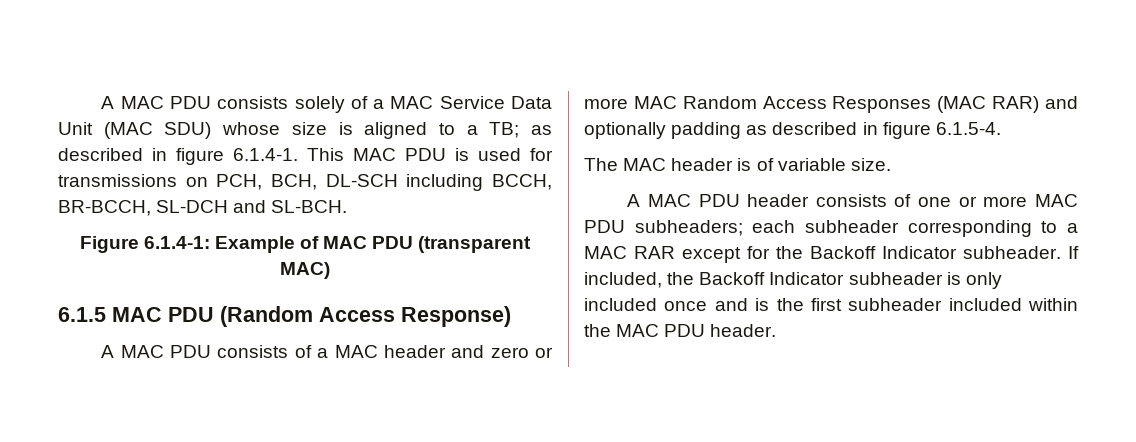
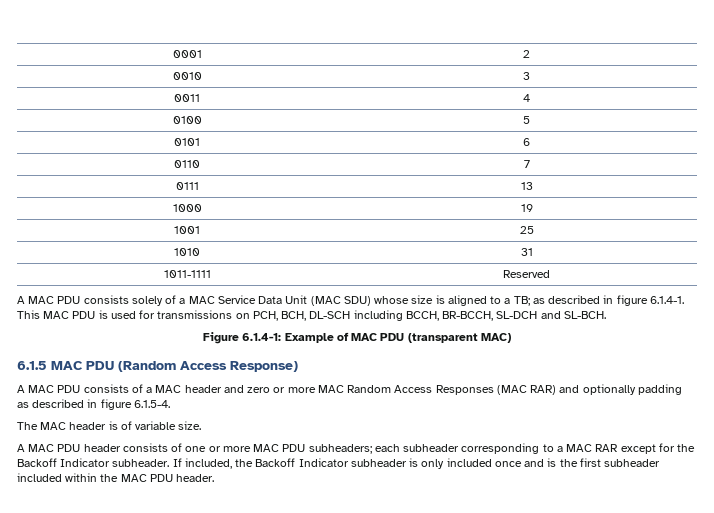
(101, 102) none -> [172,50,202,58] [523,50,530,58] [172,72,202,80] [523,72,530,80] [174,94,200,102] [523,94,530,102] [172,116,202,124] [523,116,530,124] [174,138,200,146] [523,138,530,146] [174,160,200,168] [523,160,530,168] [175,182,199,190] [520,182,533,190] [172,204,202,212] [520,204,533,212] [174,226,200,234] [519,226,534,234] [174,248,200,256] [520,248,533,256] [163,270,211,278] [503,270,550,278] 0001 | 2 // 0010 | 3 // 0011 | 4 // 0100 | 5 // 0101 | 6 // 0110 | 7 // 0111 | 13 // 1000 | 19 // 1001 | 25 // 1010 | 31 // 1011-1111 | Reserved //

